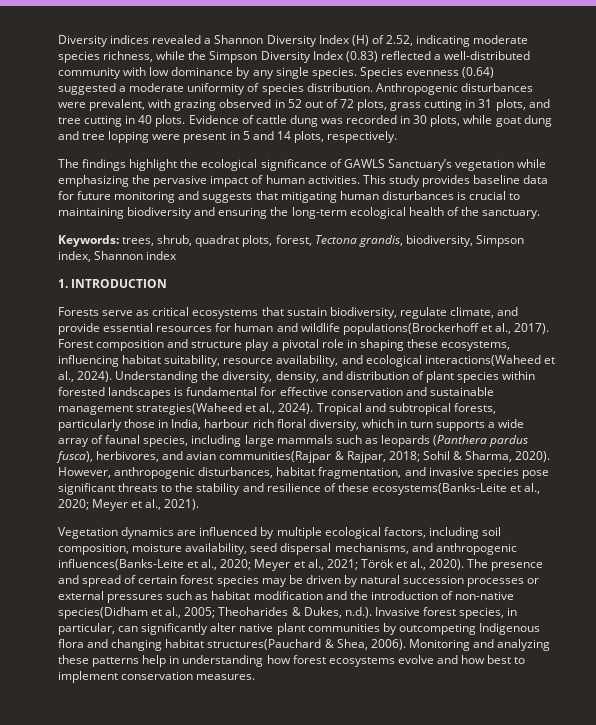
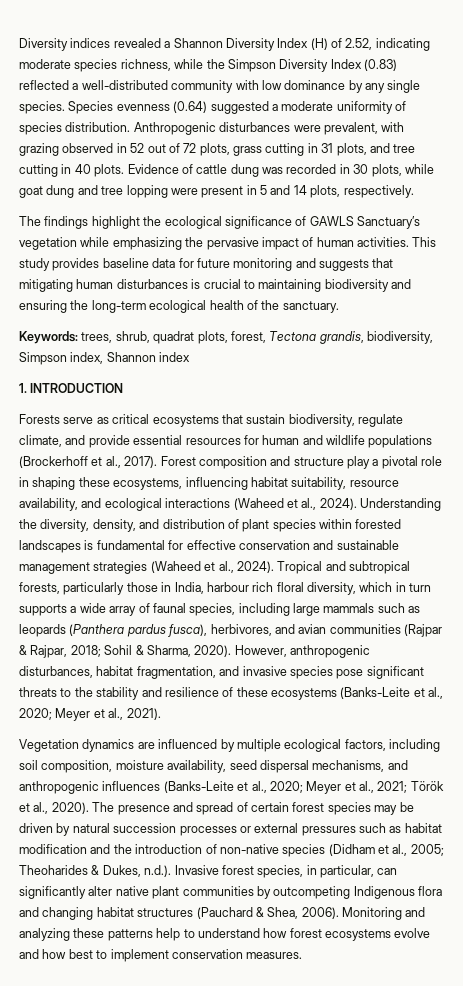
[342,323,479,335] populations(Brockerhoff -> [368,435,433,448] [19,456,88,468] populations (Brockerhoff
[424,355,541,366] interactions(Waheed -> [165,498,284,510] interactions (Waheed
[136,403,243,415] strategies(Waheed -> [93,561,201,574] strategies (Waheed
[219,451,332,463] communities(Rajpar -> [329,624,442,637] communities (Rajpar
[371,483,507,495] ecosystems(Banks-Leite -> [271,687,411,700] ecosystems (Banks-Leite
[58,559,184,570] influences(Banks-Leite -> [102,781,234,793] influences (Banks-Leite
[58,607,148,619] species(Didham -> [282,844,375,857] species (Didham
[207,639,322,650] structures(Pauchard -> [137,907,253,919] structures (Pauchard
[169,655,264,667] in understanding -> [183,928,260,938] to understand

